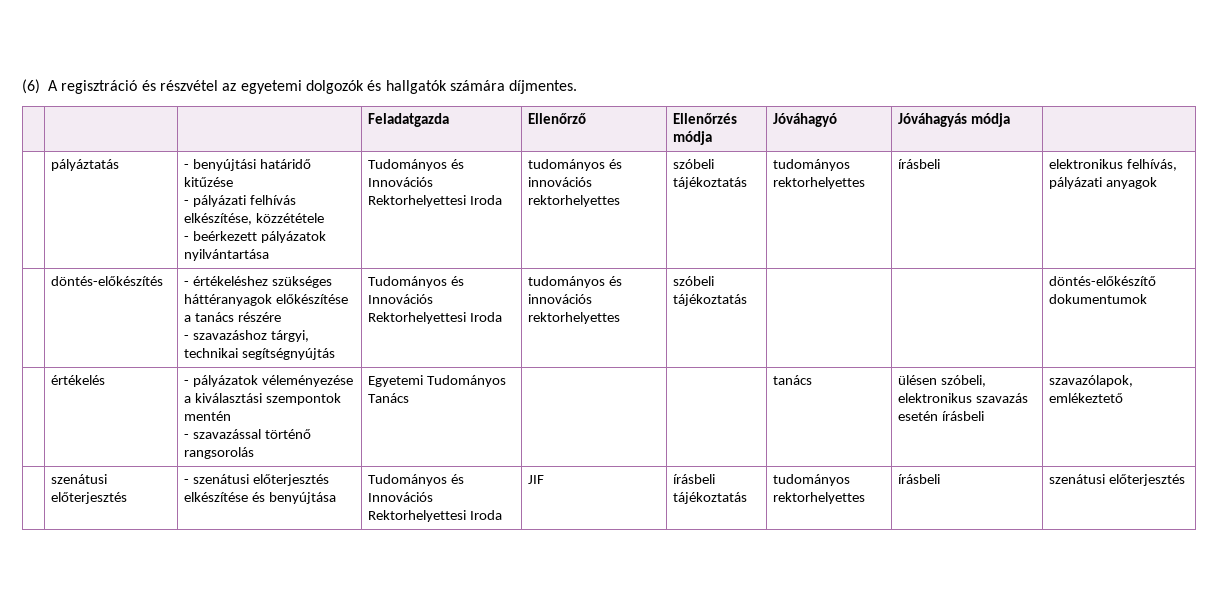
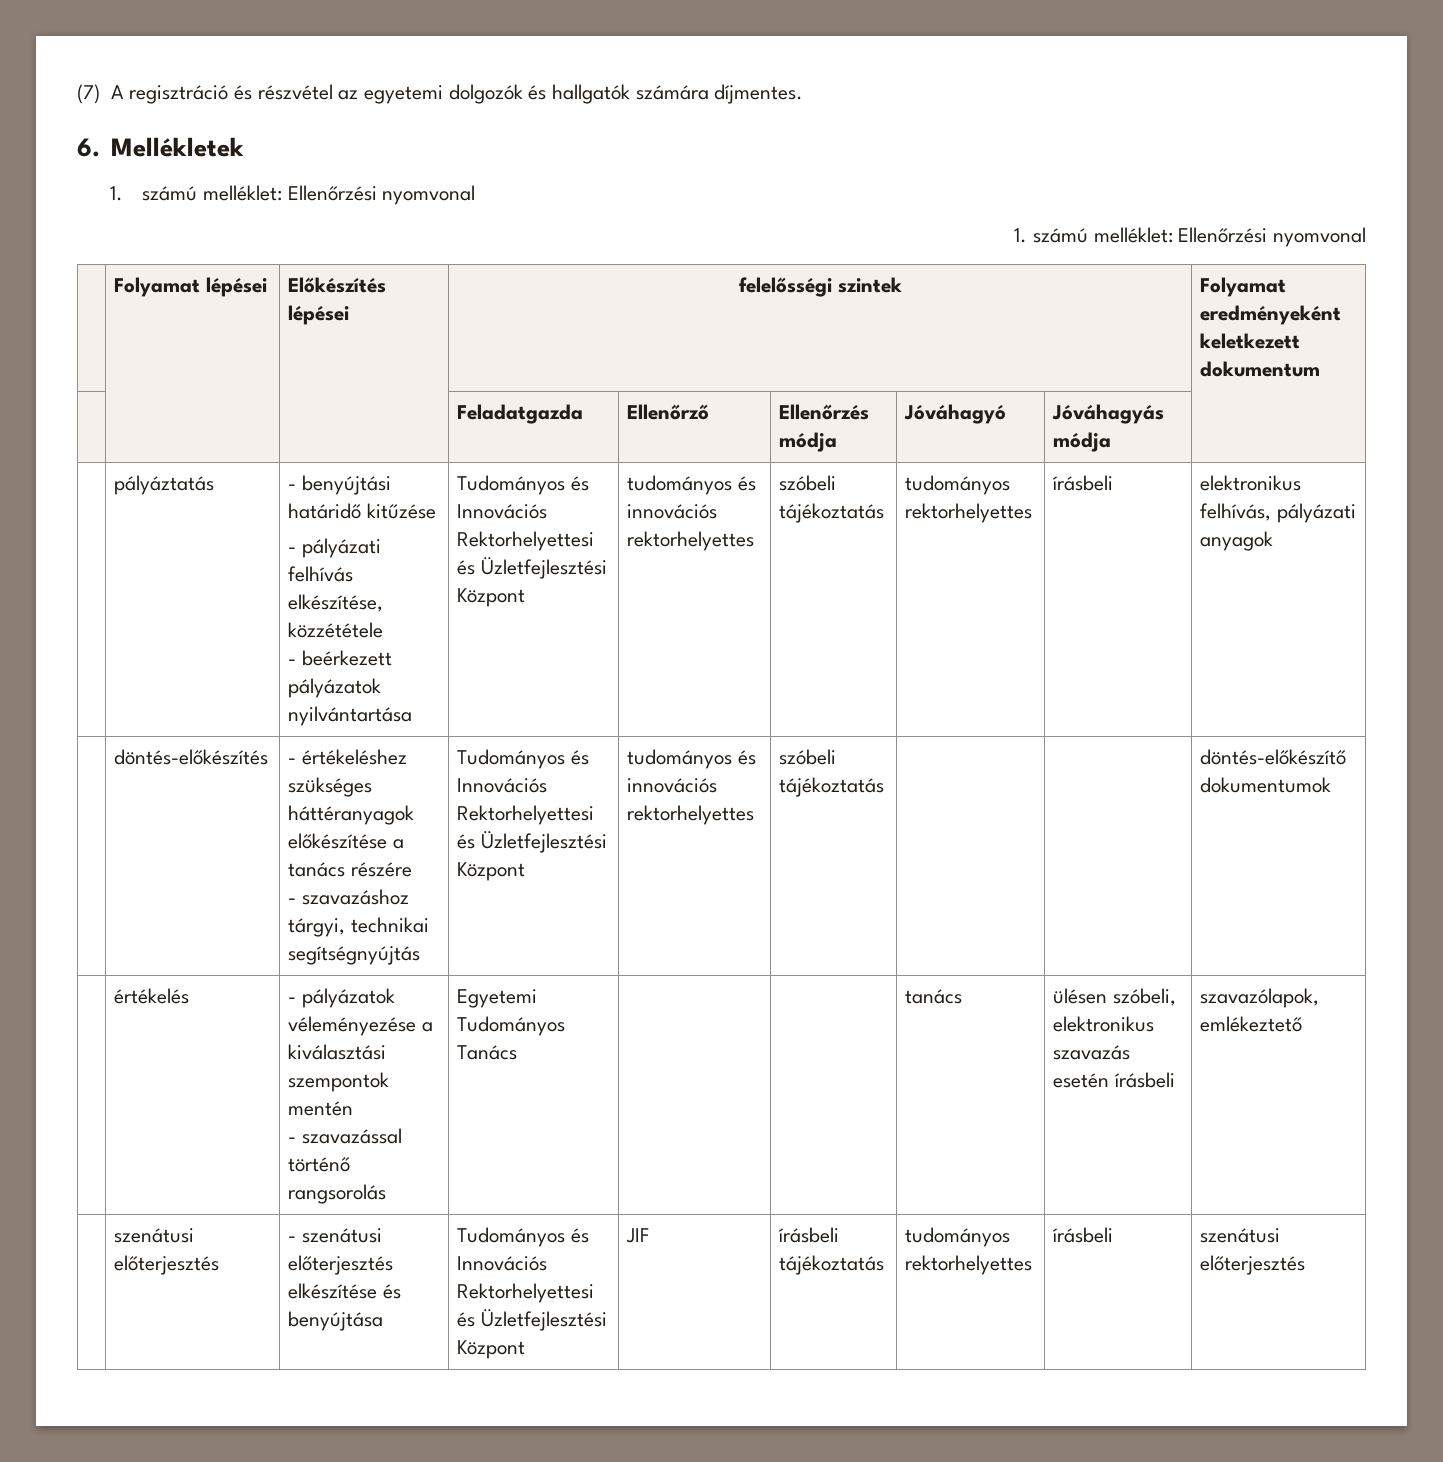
[22,79,40,94] (6) -> [77,84,100,104] (7)
(578, 87) none -> [77,137,244,157] [109,185,476,205] [1014,227,1366,247] [113,277,267,297] [287,277,386,293] [287,305,349,325] [738,277,902,297] [1199,277,1286,297] [1199,305,1341,325] [1199,333,1300,349] [1199,361,1320,377] // 6. Mellékletek // 1. számú melléklet: Ellenőrzési nyomvonal // 1. számú melléklet: Ellenőrzési nyomvonal // | Folyamat lépései | Előkészítés lépései | felelősségi szintek | Folyamat eredményeként keletkezett dokumentum
[470,195,503,205] Iroda -> [456,557,607,579] [456,588,525,607] és Üzletfejlesztési Központ
[470,312,503,322] Iroda -> [456,831,607,853] [456,862,525,881] és Üzletfejlesztési Központ
[470,510,503,520] Iroda -> [456,1309,607,1331] [456,1340,525,1359] és Üzletfejlesztési Központ

